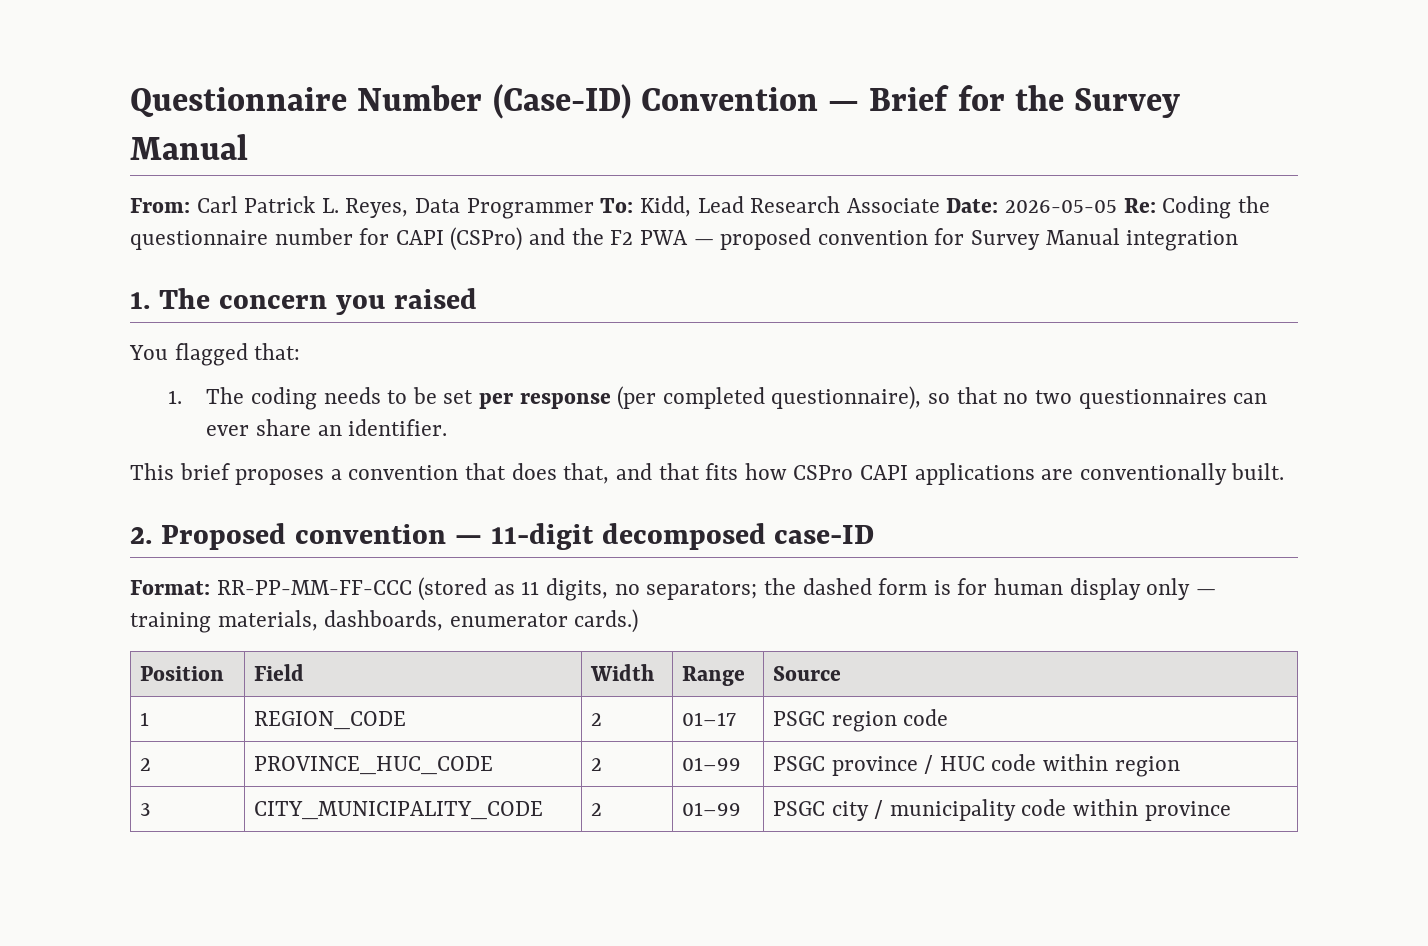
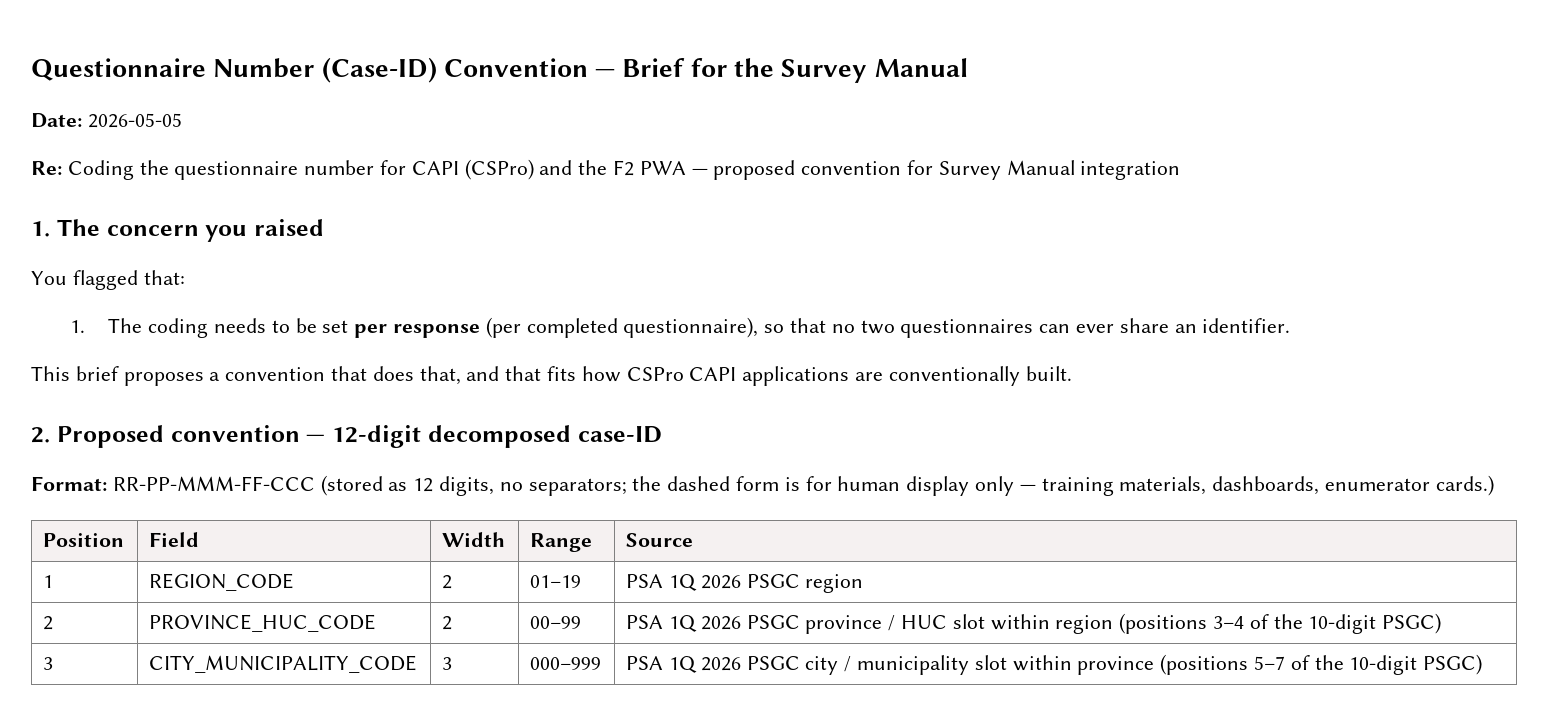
[130,196,940,219] From: Carl Patrick L. Reyes, Data Programmer To: Kidd, Lead Research Associate -> (968, 67) none
(1117, 206) none -> (182, 120) //
[490,523,594,550] 11-digit -> [332,425,421,448] 12-digit
[216,580,412,595] RR-PP-MM-FF-CCC -> [112,476,315,491] RR-PP-MMM-FF-CCC
[521,581,540,595] 11 -> [413,478,434,492] 12
[681,712,736,726] 01–17 | -> [530,575,582,588] [626,574,741,591] 01–19 | PSA 1Q 2026
[903,709,949,726] code -> (864, 583) none
[681,757,741,771] 01–99 | -> [530,616,582,629] [626,615,741,632] 00–99 | PSA 1Q 2026
[991,754,1037,771] code -> [952,614,985,629] slot
[139,803,151,816] [253,801,543,820] [590,803,602,816] [681,802,741,816] // 3 | CITY_MUNICIPALITY_CODE | 2 | 01–99 | -> [1119,613,1442,634] [43,657,54,670] [149,655,418,673] [442,657,453,670] [530,657,602,670] [626,656,741,673] (positions 3–4 of the 10-digit PSGC) // 3 | CITY_MUNICIPALITY_CODE | 3 | 000–999 | PSA 1Q 2026
[1021,799,1067,816] code -> [974,655,1007,670] slot
(1231, 811) none -> [1160,654,1483,675] (positions 5–7 of the 10-digit PSGC)

